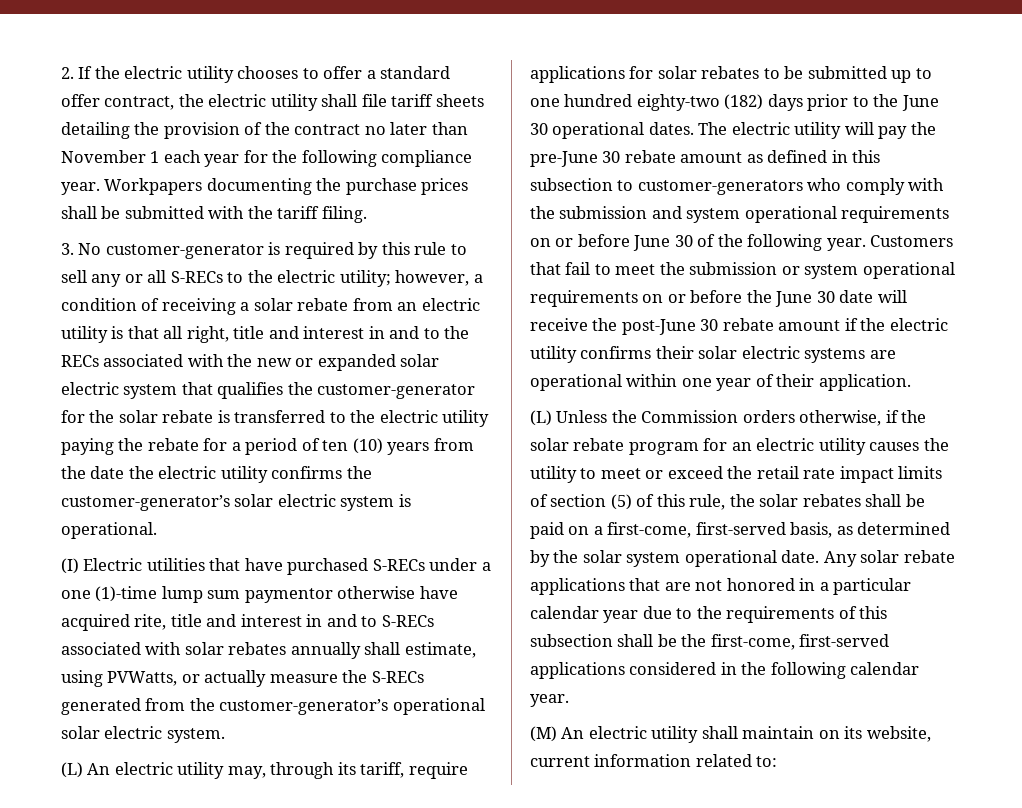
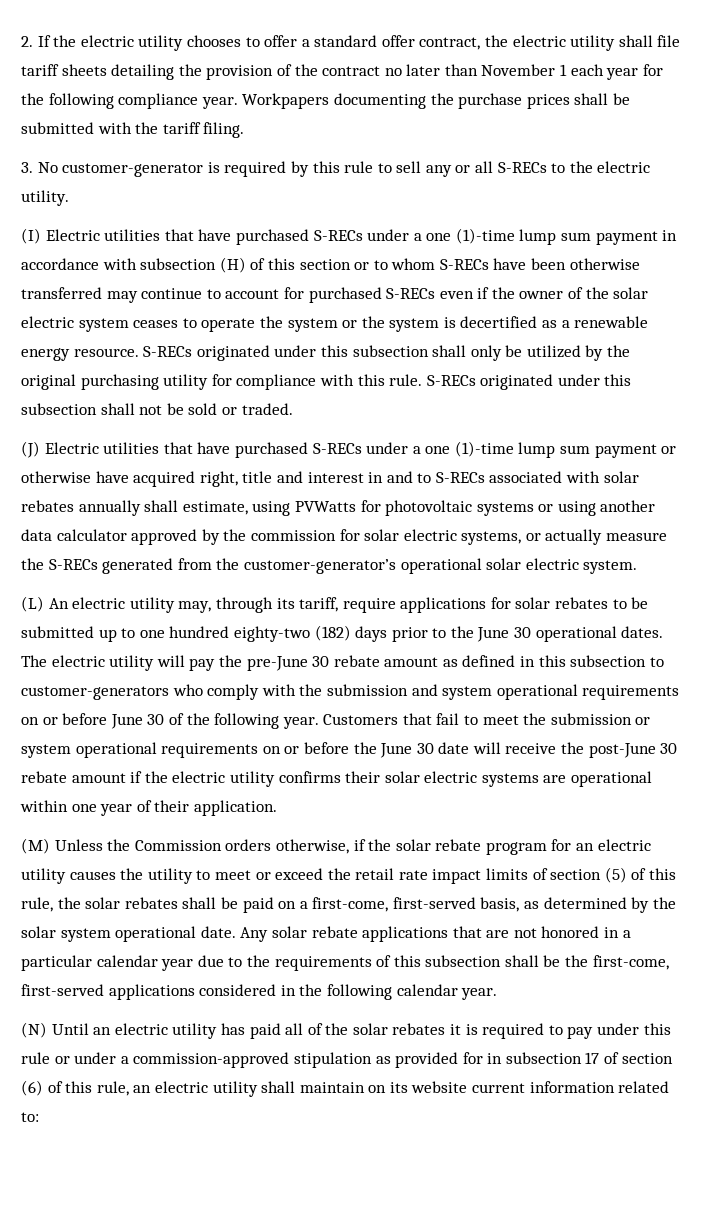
[339,270,483,287] [61,298,480,315] [61,326,470,343] [61,354,440,371] [61,382,476,399] [61,410,490,427] [61,438,474,455] [61,466,372,483] [61,494,411,511] [61,522,157,539] utility; however, a condition of receiving a solar rebate from an electric utility is that all right, title and interest in and to the RECs associated with the new or expanded solar electric system that qualifies the customer-generator for the solar rebate is transferred to the electric utility paying the rebate for a period of ten (10) years from the date the electric utility confirms the customer-generator’s solar electric system is operational. -> [21,190,69,206] utility.
[244,588,333,603] paymentor -> [595,230,678,245] [21,257,640,273] [21,287,649,303] [21,316,649,332] [21,345,631,361] [21,374,632,390] [21,403,293,415] [21,441,677,458] payment in accordance with subsection (H) of this section or to whom S-RECs have been otherwise transferred may continue to account for purchased S-RECs even if the owner of the solar electric system ceases to operate the system or the system is decertified as a renewable energy resource. S-RECs originated under this subsection shall only be utilized by the original purchasing utility for compliance with this rule. S-RECs originated under this subsection shall not be sold or traded. // (J) Electric utilities that have purchased S-RECs under a one (1)-time lump sum payment or
[134,614,167,630] rite, -> [199,471,238,487] right,
[107,671,178,686] PVWatts, -> [294,500,656,516] [21,529,522,545] PVWatts for photovoltaic systems or using another data calculator approved by the commission for solar electric systems,
[530,410,552,426] (L) -> [21,838,50,854] (M)
[530,726,585,742] (M) An -> [21,1022,671,1039] [21,1052,673,1068] [21,1080,152,1096] (N) Until an electric utility has paid all of the solar rebates it is required to pay under this rule or under a commission-approved stipulation as provided for in subsection 17 of section (6) of this rule, an
[866,726,931,742] website, -> [411,1081,468,1093] website

